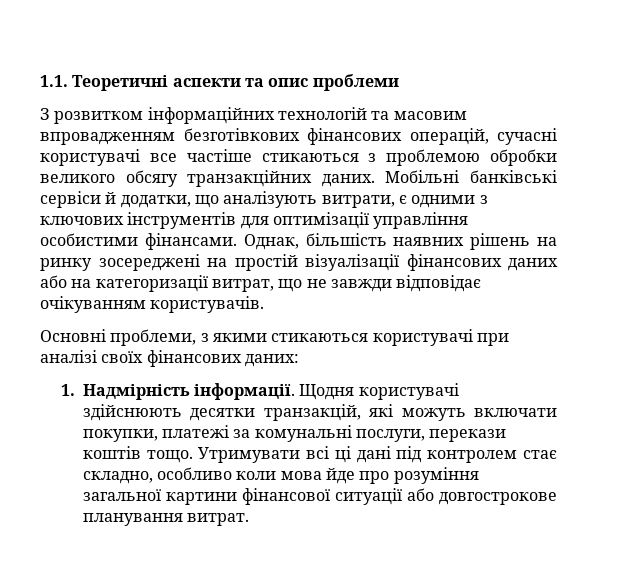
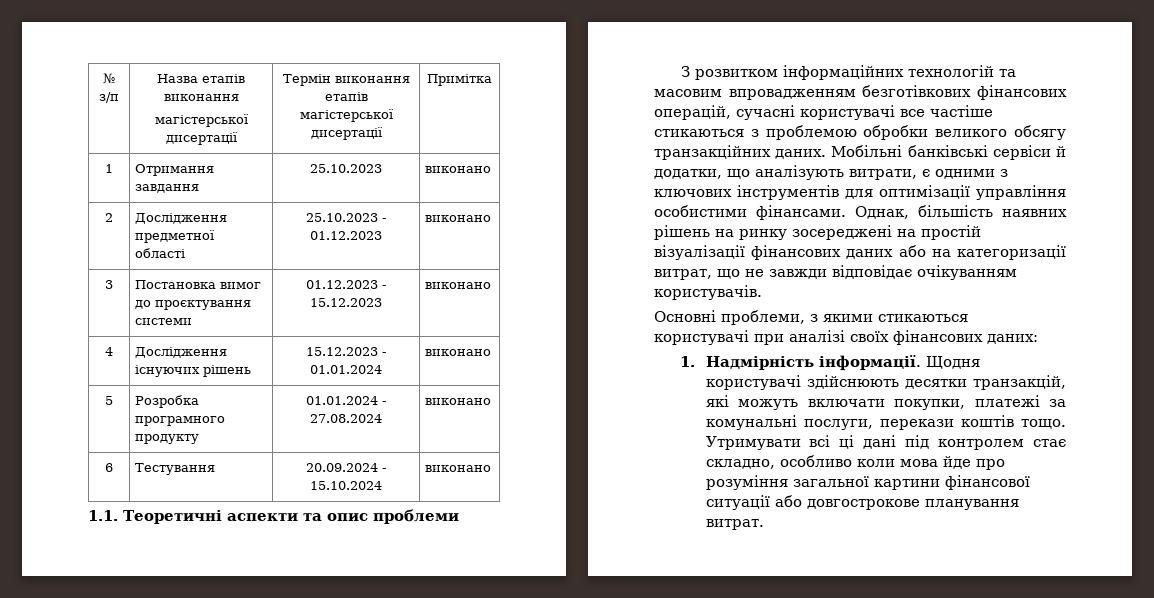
(40, 81) none -> [103,73,115,84] [99,92,119,103] [157,74,245,83] [163,94,239,101] [154,114,249,127] [165,132,238,145] [282,74,410,86] [324,92,368,101] [299,109,394,122] [310,127,383,140] [427,74,492,86] [105,164,113,173] [135,164,215,176] [135,184,200,193] [310,164,382,173] [425,166,492,173] [105,213,113,222] [135,213,228,224] [135,230,216,243] [135,248,186,258] [306,213,386,222] [310,231,382,240] [425,215,492,222] [105,280,113,289] [135,280,262,289] [135,300,252,310] [135,318,193,325] [306,280,386,289] [310,298,382,307] [425,282,492,289] [105,347,113,356] [135,347,228,358] [135,365,252,377] [306,347,386,356] [310,365,382,374] [425,349,492,356] [105,396,113,405] [135,395,200,408] [135,416,226,426] [135,434,200,444] [306,396,386,405] [310,414,382,423] [425,398,492,405] [105,463,113,472] [135,463,216,475] [306,463,386,472] [310,481,382,490] [425,465,492,472] № з/п | Назва етапів виконання // магістерської дисертації | Термін виконання етапів магістерської дисертації | Примітка // 1 | Отримання завдання | 25.10.2023 | виконано // 2 | Дослідження предметної області | 25.10.2023 - 01.12.2023 | виконано // 3 | Постановка вимог до проєктування системи | 01.12.2023 - 15.12.2023 | виконано // 4 | Дослідження існуючих рішень | 15.12.2023 - 01.01.2024 | виконано // 5 | Розробка програмного продукту | 01.01.2024 - 27.08.2024 | виконано // 6 | Тестування | 20.09.2024 - 15.10.2024 | виконано //

